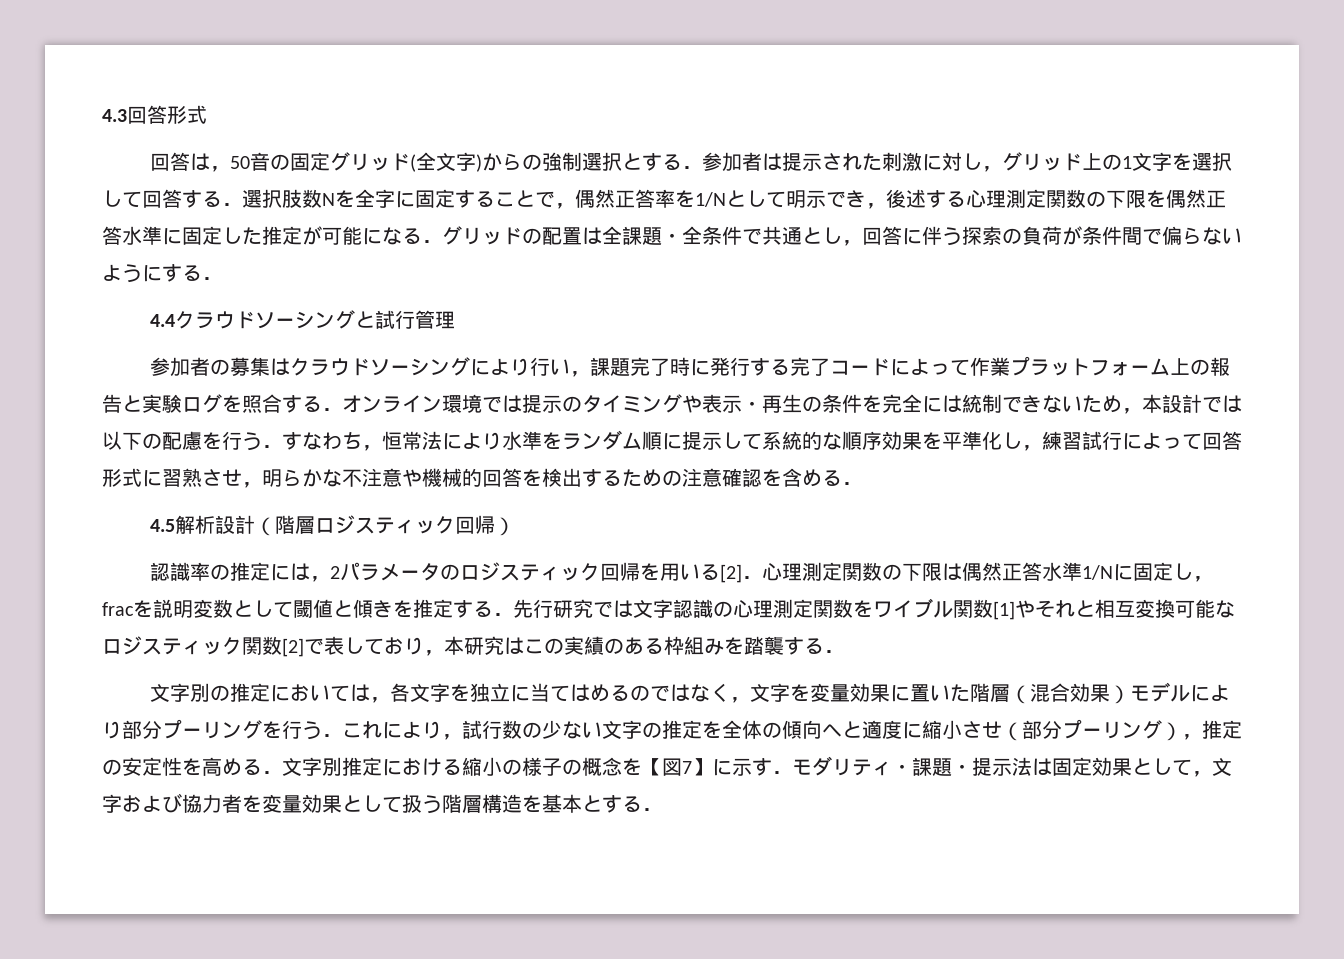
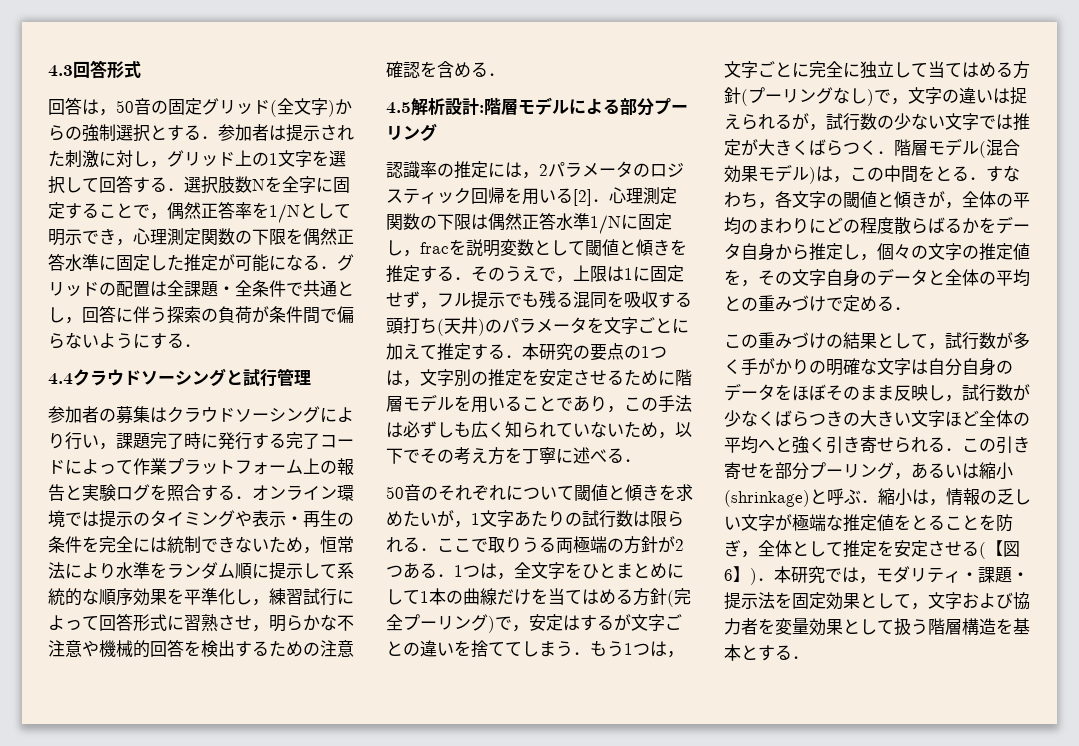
[886,189,966,208] 後述する -> (133, 242) none
[1142,394,1242,413] [102,431,382,451] 本設計では以下の配慮を行う．すなわち， -> (320, 550) none
[254,515,515,536] （階層ロジスティック回帰） -> [479,97,688,116] [386,123,437,141] :階層モデルによる部分プーリング
[513,598,1235,620] [102,636,844,657] [149,682,1230,704] [102,719,442,740] 先行研究では文字認識の心理測定関数をワイブル関数[1]やそれと相互変換可能なロジスティック関数[2]で表しており，本研究はこの実績のある枠組みを踏襲する． // 文字別の推定においては，各文字を独立に当てはめるのではなく，文字を変量効果に置いた階層（混合効果）モデルにより部分プーリングを行う．これにより -> [471,265,684,283] [386,291,692,309] [386,317,689,336] [386,343,667,361] [386,369,692,387] [386,394,692,413] [386,421,692,439] [386,447,641,465] [386,484,693,501] [386,510,684,528] [386,536,684,554] [386,562,684,580] [386,588,691,607] [386,614,682,633] [386,640,684,658] [724,61,1030,79] [724,87,1027,106] [724,113,809,130] そのうえで，上限は1に固定せず，フル提示でも残る混同を吸収する頭打ち(天井)のパラメータを文字ごとに加えて推定する．本研究の要点の1つは，文字別の推定を安定させるために階層モデルを用いることであり，この手法は必ずしも広く知られていないため，以下でその考え方を丁寧に述べる． // 50音のそれぞれについて閾値と傾きを求めたいが，1文字あたりの試行数は限られる．ここで取りうる両極端の方針が2つある．1つは，全文字をひとまとめにして1本の曲線だけを当てはめる方針(完全プーリング)で，安定はするが文字ごとの違いを捨ててしまう．もう1つは，文字ごとに完全に独立して当てはめる方針(プーリングなし)で，文字の違いは捉えられるが
[642,719,1242,741] [102,757,792,776] の推定を全体の傾向へと適度に縮小させ（部分プーリング），推定の安定性を高める．文字別推定における縮小の様子の概念を【図7】に示す． -> [979,113,1030,131] [724,138,1020,158] [724,164,1020,184] [724,191,1030,209] [724,216,1030,235] [724,243,1030,261] [724,268,1030,287] [724,295,911,312] [724,332,1030,350] [724,358,1013,376] [724,383,1030,402] [724,410,1030,427] [724,436,1030,454] [724,462,1013,480] [724,488,1031,507] [724,514,1013,532] [724,540,1020,559] [724,566,876,585] では推定が大きくばらつく．階層モデル(混合効果モデル)は，この中間をとる．すなわち，各文字の閾値と傾きが，全体の平均のまわりにどの程度散らばるかをデータ自身から推定し，個々の文字の推定値を，その文字自身のデータと全体の平均との重みづけで定める． // この重みづけの結果として，試行数が多く手がかりの明確な文字は自分自身のデータをほぼそのまま反映し，試行数が少なくばらつきの大きい文字ほど全体の平均へと強く引き寄せられる．この引き寄せを部分プーリング，あるいは縮小(shrinkage)と呼ぶ．縮小は，情報の乏しい文字が極端な推定値をとることを防ぎ，全体として推定を安定させる(【図6】)．本研究では，
[1032,758,1052,776] は -> [775,592,792,608] を

